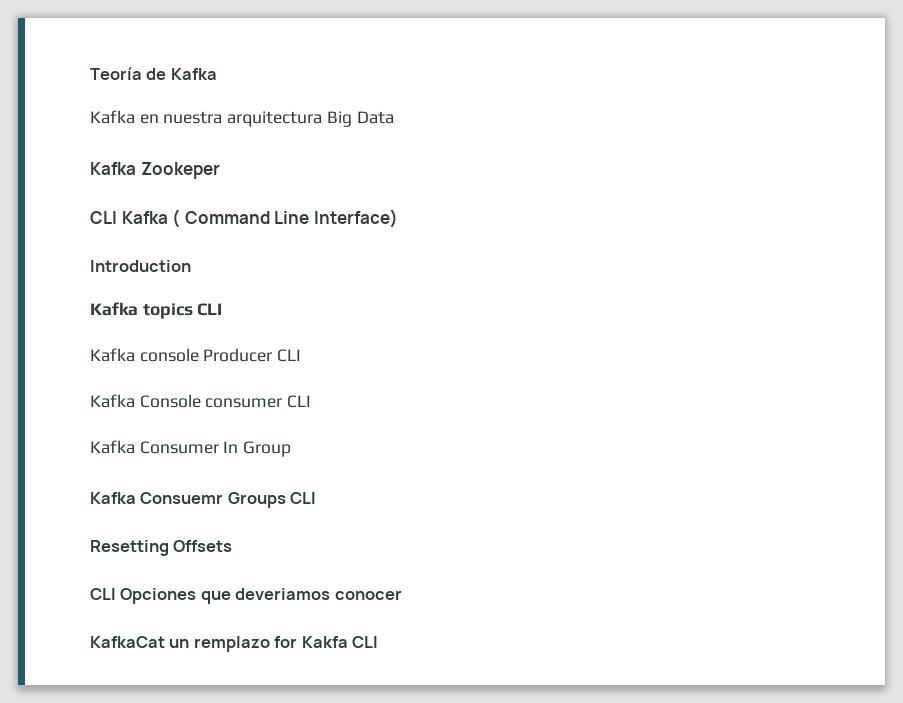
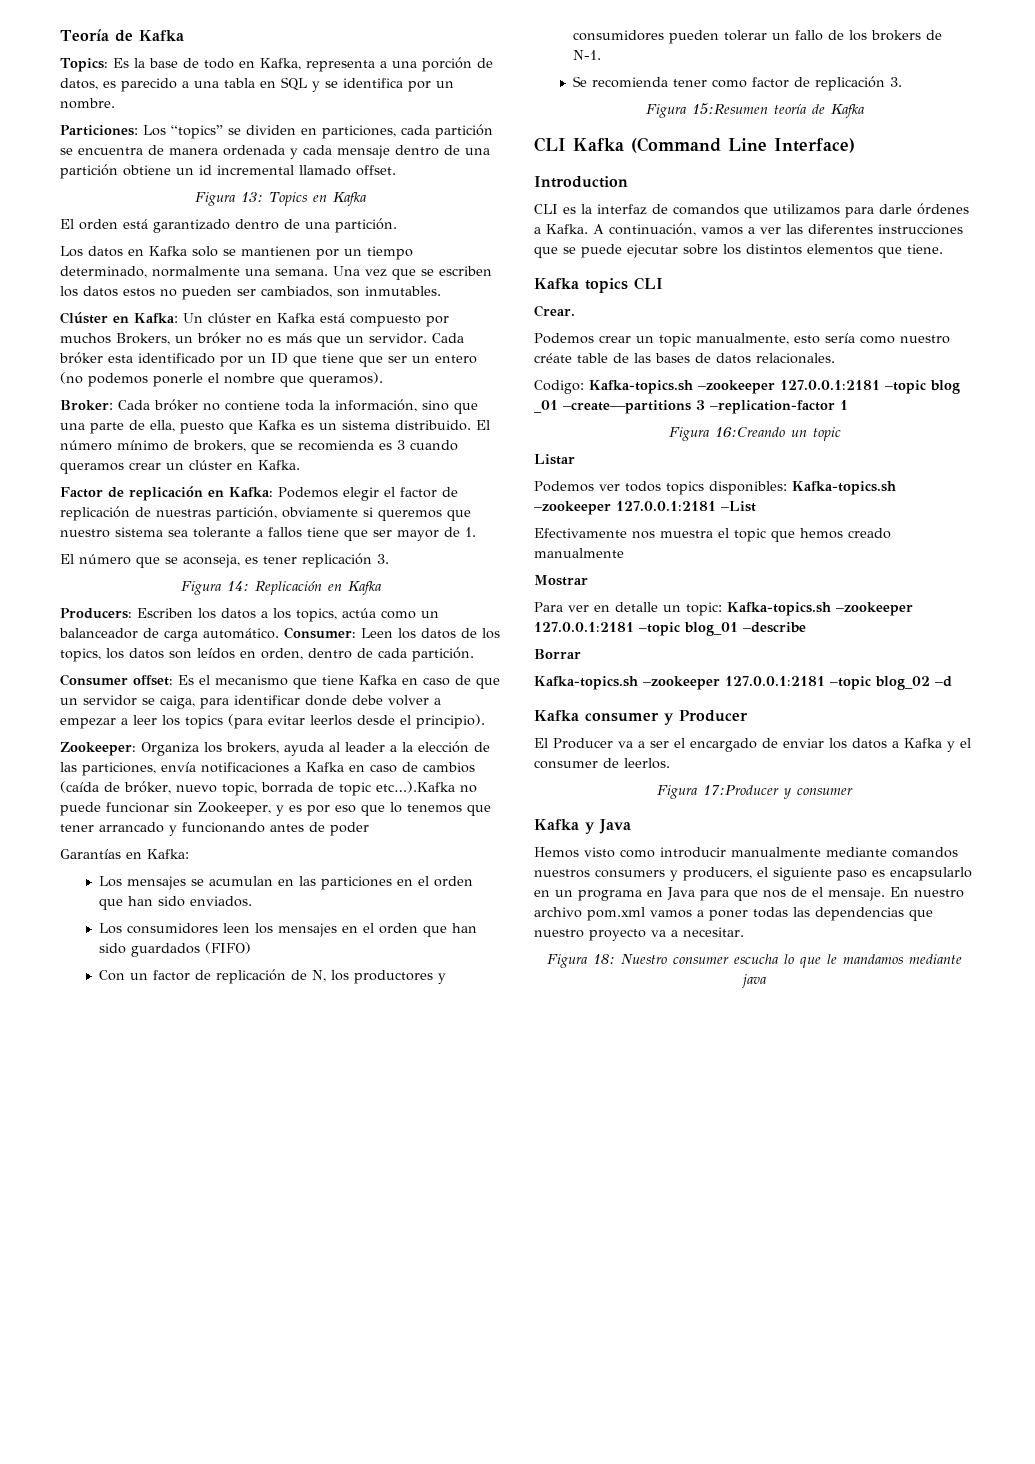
[90,110,394,127] [90,162,220,179] Kafka en nuestra arquitectura Big Data // Kafka Zookeper -> [60,57,493,72] [60,77,454,92] [60,98,115,109] [60,124,493,139] [60,145,490,159] [60,164,396,179] [195,192,366,206] [60,218,397,233] [60,246,413,260] [60,266,492,280] [60,286,441,300] [60,312,449,327] [60,332,464,347] [59,352,477,367] [60,372,383,387] [60,399,478,414] [60,420,490,434] [60,440,458,454] [60,460,300,474] [60,486,458,501] [60,506,471,521] [60,527,476,541] [60,553,389,568] [180,581,381,595] [60,608,439,622] [59,627,500,642] [60,647,474,662] [60,674,500,689] [60,695,441,709] [60,714,485,729] [60,741,490,756] [60,762,475,776] [60,781,477,796] [60,802,491,816] [60,822,369,836] [60,849,189,859] [99,876,474,890] [99,896,253,910] [99,923,478,937] [99,942,252,957] [99,969,447,984] [573,30,943,44] [573,50,602,60] [573,76,903,91] [645,103,864,118] Topics: Es la base de todo en Kafka, representa a una porción de datos, es parecido a una tabla en SQL y se identifica por un nombre. // Particiones: Los “topics” se dividen en particiones, cada partición se encuentra de manera ordenada y cada mensaje dentro de una partición obtiene un id incremental llamado offset. // Figura 13: Topics en Kafka // El orden está garantizado dentro de una partición. // Los datos en Kafka solo se mantienen por un tiempo determinado, normalmente una semana. Una vez que se escriben los datos estos no pueden ser cambiados, son inmutables. // Clúster en Kafka: Un clúster en Kafka está compuesto por muchos Brokers, un bróker no es más que un servidor. Cada bróker esta identificado por un ID que tiene que ser un entero (no podemos ponerle el nombre que queramos). // Broker: Cada bróker no contiene toda la información, sino que una parte de ella, puesto que Kafka es un sistema distribuido. El número mínimo de brokers, que se recomienda es 3 cuando queramos crear un clúster en Kafka. // Factor de replicación en Kafka: Podemos elegir el factor de replicación de nuestras partición, obviamente si queremos que nuestro sistema sea tolerante a fallos tiene que ser mayor de 1. // El número que se aconseja, es tener replicación 3. // Figura 14: Replicación en Kafka // Producers: Escriben los datos a los topics, actúa como un balanceador de carga automático. Consumer: Leen los datos de los topics, los datos son leídos en orden, dentro de cada partición. // Consumer offset: Es el mecanismo que tiene Kafka en caso de que un servidor se caiga, para identificar donde debe volver a empezar a leer los topics (para evitar leerlos desde el principio). // Zookeeper: Organiza los brokers, ayuda al leader a la elección de las particiones, envía notificaciones a Kafka en caso de cambios (caída de bróker, nuevo topic, borrada de topic etc…).Kafka no puede funcionar sin Zookeeper, y es por eso que lo tenemos que tener arrancado y funcionando antes de poder // Garantías en Kafka: // Los mensajes se acumulan en las particiones en el orden que han sido enviados. // Los consumidores leen los mensajes en el orden que han sido guardados (FIFO) // Con un factor de replicación de N, los productores y consumidores pueden tolerar un fallo de los brokers de N-1. // Se recomienda tener como factor de replicación 3. // Figura 15:Resumen teoría de Kafka
[172,209,270,228] ( Command -> [631,137,721,153] (Command
[90,302,223,319] [90,348,302,362] [90,394,312,408] [90,440,292,457] [90,492,317,508] [90,540,233,556] [90,588,402,604] [90,636,379,652] Kafka topics CLI // Kafka console Producer CLI // Kafka Console consumer CLI // Kafka Consumer In Group // Kafka Consuemr Groups CLI // Resetting Offsets // CLI Opciones que deveriamos conocer // KafkaCat un remplazo for Kakfa CLI -> [534,203,969,218] [534,223,963,236] [534,244,943,258] [534,277,663,293] [534,305,575,317] [534,333,950,347] [534,353,835,364] [534,380,960,394] [534,400,848,414] [668,427,841,441] [534,454,575,465] [534,481,896,495] [534,501,756,515] [534,528,891,542] [534,548,624,558] [534,575,588,586] [534,602,913,616] [534,622,806,636] [534,649,581,659] [534,676,952,690] [534,710,748,725] [534,738,971,752] [534,758,670,769] [657,785,853,799] [534,819,631,834] [534,847,958,858] [534,867,972,881] [534,887,964,901] [534,907,933,921] [534,927,744,941] [547,954,962,968] [742,974,766,988] CLI es la interfaz de comandos que utilizamos para darle órdenes a Kafka. A continuación, vamos a ver las diferentes instrucciones que se puede ejecutar sobre los distintos elementos que tiene. // Kafka topics CLI // Crear. // Podemos crear un topic manualmente, esto sería como nuestro créate table de las bases de datos relacionales. // Codigo: Kafka-topics.sh –zookeeper 127.0.0.1:2181 –topic blog _01 –create—partitions 3 –replication-factor 1 // Figura 16:Creando un topic // Listar // Podemos ver todos topics disponibles: Kafka-topics.sh –zookeeper 127.0.0.1:2181 –List // Efectivamente nos muestra el topic que hemos creado manualmente // Mostrar // Para ver en detalle un topic: Kafka-topics.sh –zookeeper 127.0.0.1:2181 –topic blog_01 –describe // Borrar // Kafka-topics.sh –zookeeper 127.0.0.1:2181 –topic blog_02 –d // Kafka consumer y Producer // El Producer va a ser el encargado de enviar los datos a Kafka y el consumer de leerlos. // Figura 17:Producer y consumer // Kafka y Java // Hemos visto como introducir manualmente mediante comandos nuestros consumers y producers, el siguiente paso es encapsularlo en un programa en Java para que nos de el mensaje. En nuestro archivo pom.xml vamos a poner todas las dependencias que nuestro proyecto va a necesitar. // Figura 18: Nuestro consumer escucha lo que le mandamos mediante java

